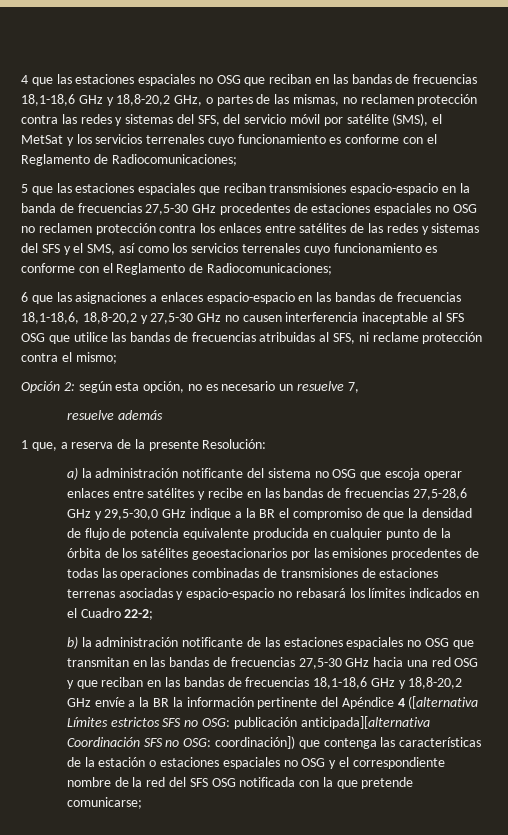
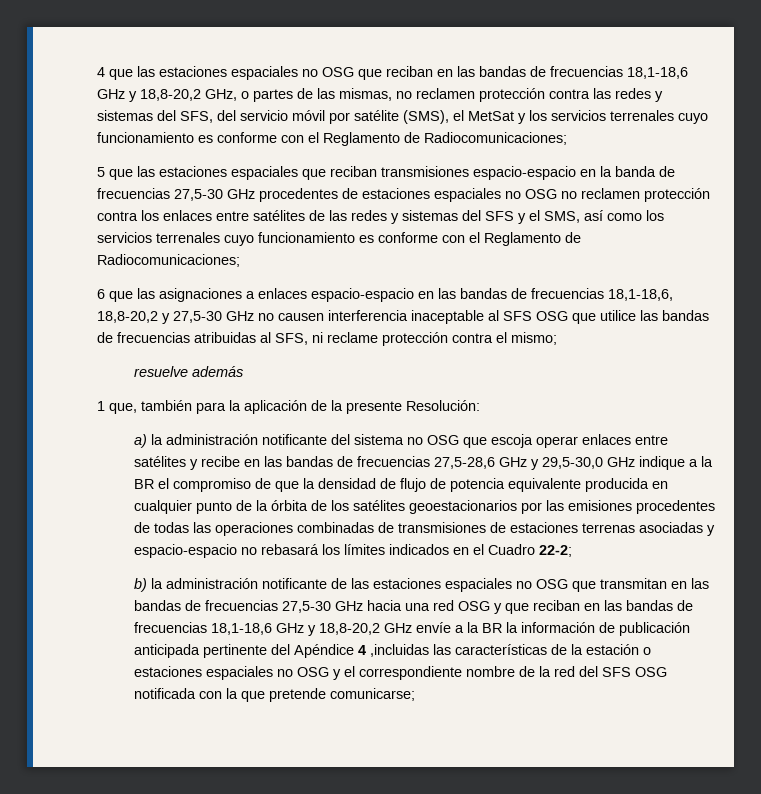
[21,381,359,393] // Opción 2: según esta opción, no es necesario un resuelve 7, -> (557, 338) none
[60,442,114,449] a reserva -> [141,400,307,414] también para la aplicación
(254, 702) none -> [598,622,690,636] [133,644,200,658] de publicación anticipada
[408,696,479,709] [66,716,430,729] [66,736,377,749] ([alternativa Límites estrictos SFS no OSG: publicación anticipada][alternativa Coordinación SFS no OSG: coordinación]) que contenga -> [369,644,429,657] ,incluidas

